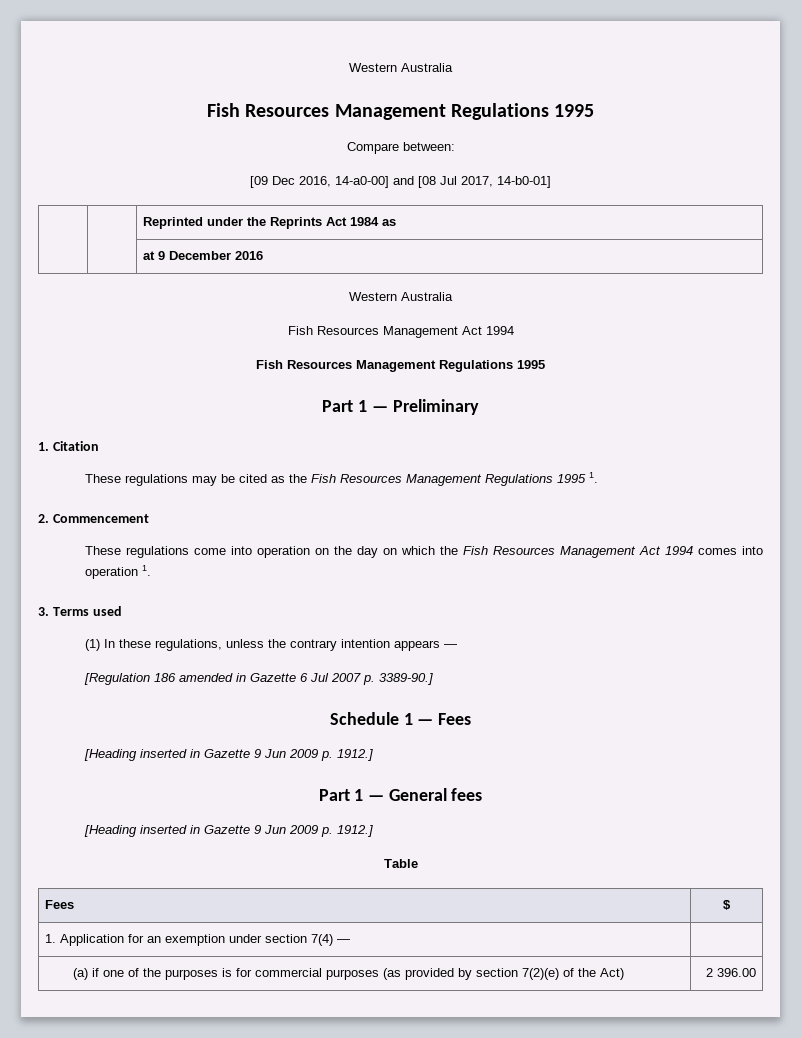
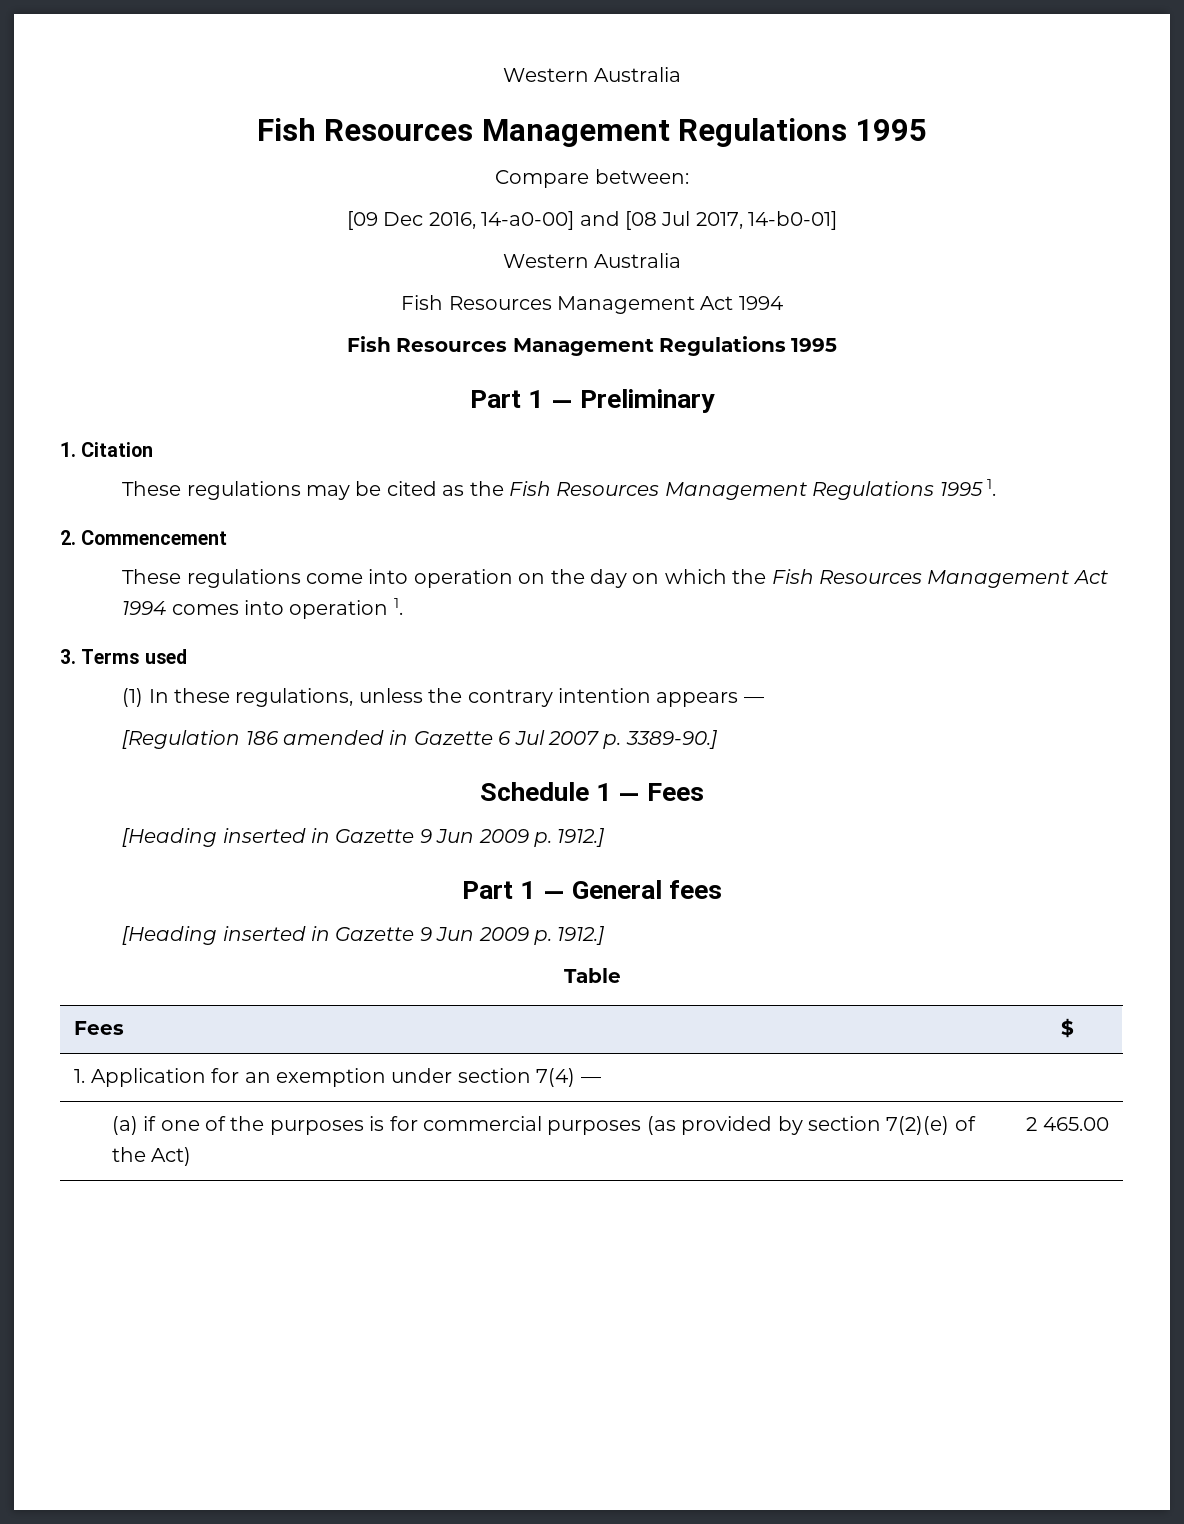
[143,217,397,229] [143,251,264,260] // | | Reprinted under the Reprints Act 1984 as // | | at 9 December 2016 -> (838, 220) none
[716,968,756,977] 396.00 -> [1042,1117,1109,1131] 465.00

